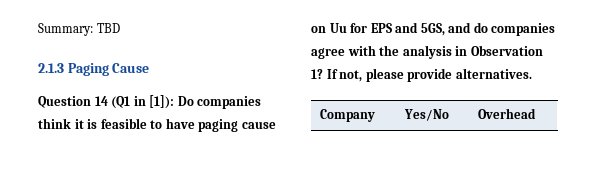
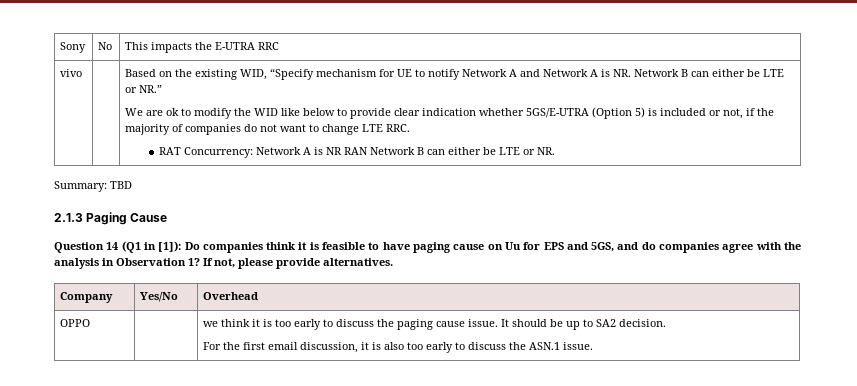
(38, 29) none -> [60,42,87,53] [98,42,113,50] [125,42,280,53] [60,69,83,77] [125,68,785,80] [125,85,163,93] [125,107,775,119] [125,124,411,135] [159,147,556,158] Sony | No | This impacts the E-UTRA RRC // vivo | | Based on the existing WID, “Specify mechanism for UE to notify Network A and Network A is NR. Network B can either be LTE or NR.” // We are ok to modify the WID like below to provide clear indication whether 5GS/E-UTRA (Option 5) is included or not, if the majority of companies do not want to change LTE RRC. // RAT Concurrency: Network A is NR RAN Network B can either be LTE or NR. //
(536, 113) none -> [60,319,91,327] [203,319,667,330] [203,342,594,353] // OPPO | | we think it is too early to discuss the paging cause issue. It should be up to SA2 decision. // For the first email discussion, it is also too early to discuss the ASN.1 issue.

